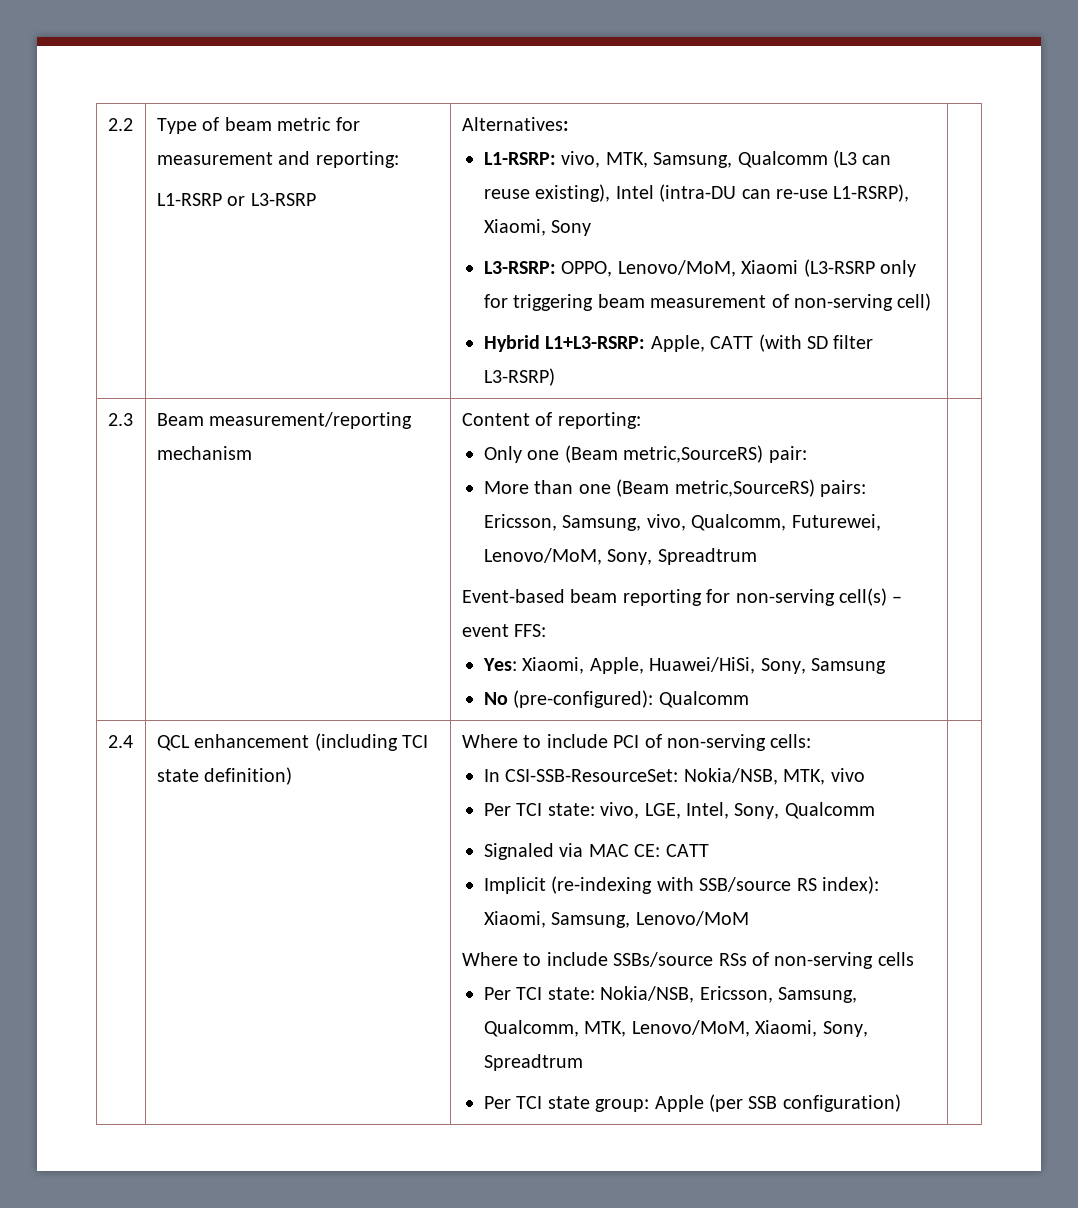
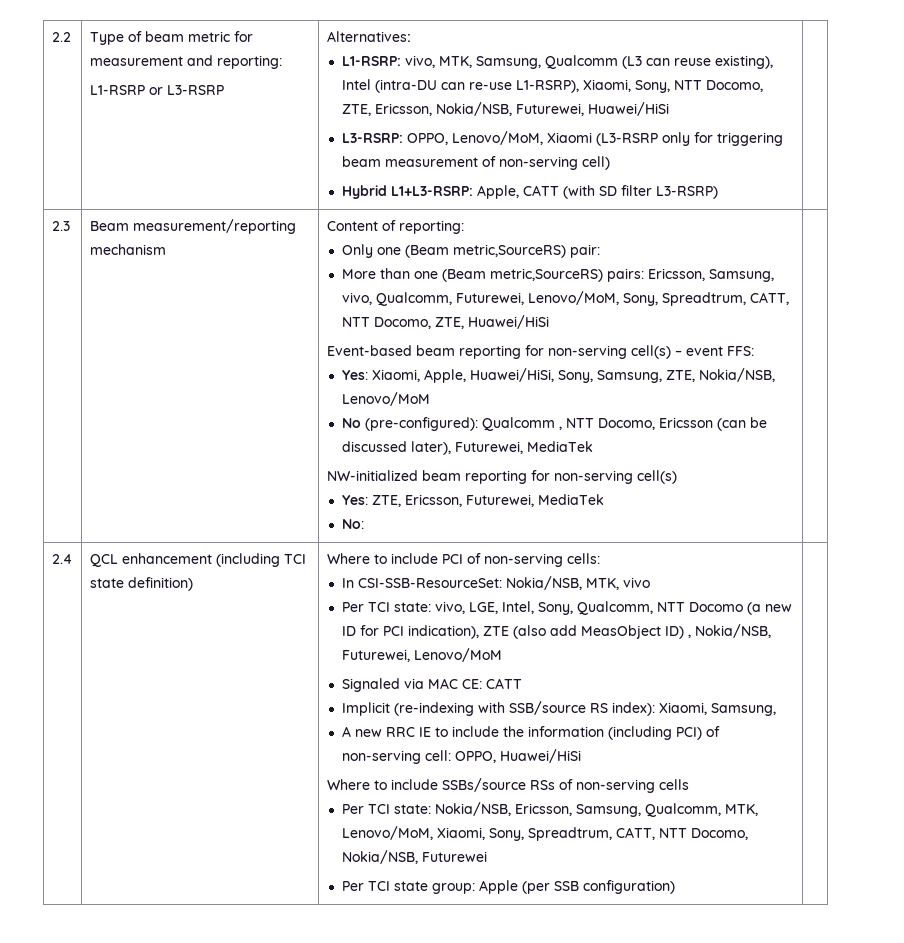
[551,220,592,236] Sony -> [635,80,764,93] [342,102,670,116] Sony, NTT Docomo, ZTE, Ericsson, Nokia/NSB, Futurewei, Huawei/HiSi
[657,548,757,565] Spreadtrum -> [662,292,790,306] [342,315,550,329] Spreadtrum, CATT, NTT Docomo, ZTE, Huawei/HiSi
[810,658,886,674] Samsung -> [597,368,776,383] [342,392,431,406] Samsung, ZTE, Nokia/NSB, Lenovo/MoM
(749, 699) none -> [559,417,768,431] [342,441,594,455] [326,470,677,484] [342,494,605,507] [342,519,365,529] , NTT Docomo, Ericsson (can be discussed later), Futurewei, MediaTek // NW-initialized beam reporting for non-serving cell(s) // Yes: ZTE, Ericsson, Futurewei, MediaTek // No:
[784,802,875,819] Qualcomm -> [577,601,793,615] [342,624,772,639] [342,648,503,662] Qualcomm, NTT Docomo (a new ID for PCI indication), ZTE (also add MeasObject ID) , Nokia/NSB, Futurewei, Lenovo/MoM
[635,911,749,926] Lenovo/MoM -> [342,726,721,740] [342,749,582,764] // A new RRC IE to include the information (including PCI) of non-serving cell: OPPO, Huawei/HiSi
[483,1054,583,1071] Spreadtrum -> [528,827,749,841] [342,850,488,864] Spreadtrum, CATT, NTT Docomo, Nokia/NSB, Futurewei

